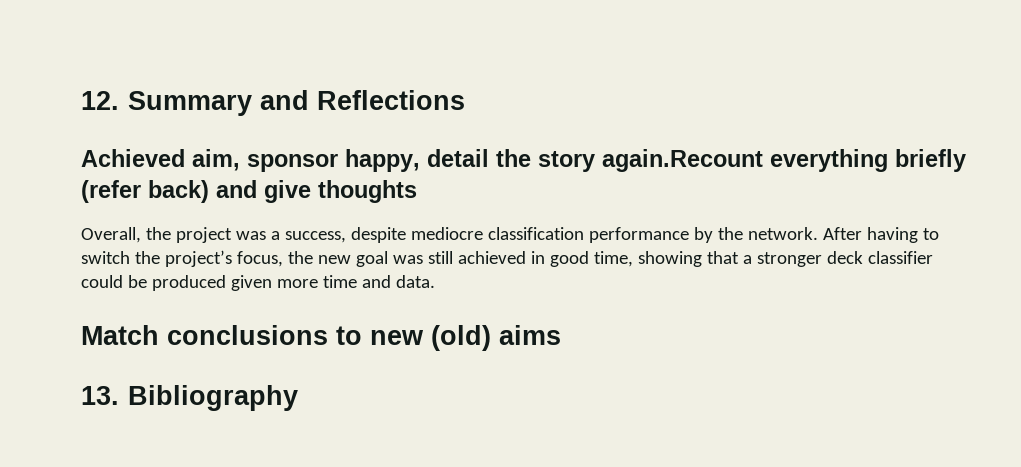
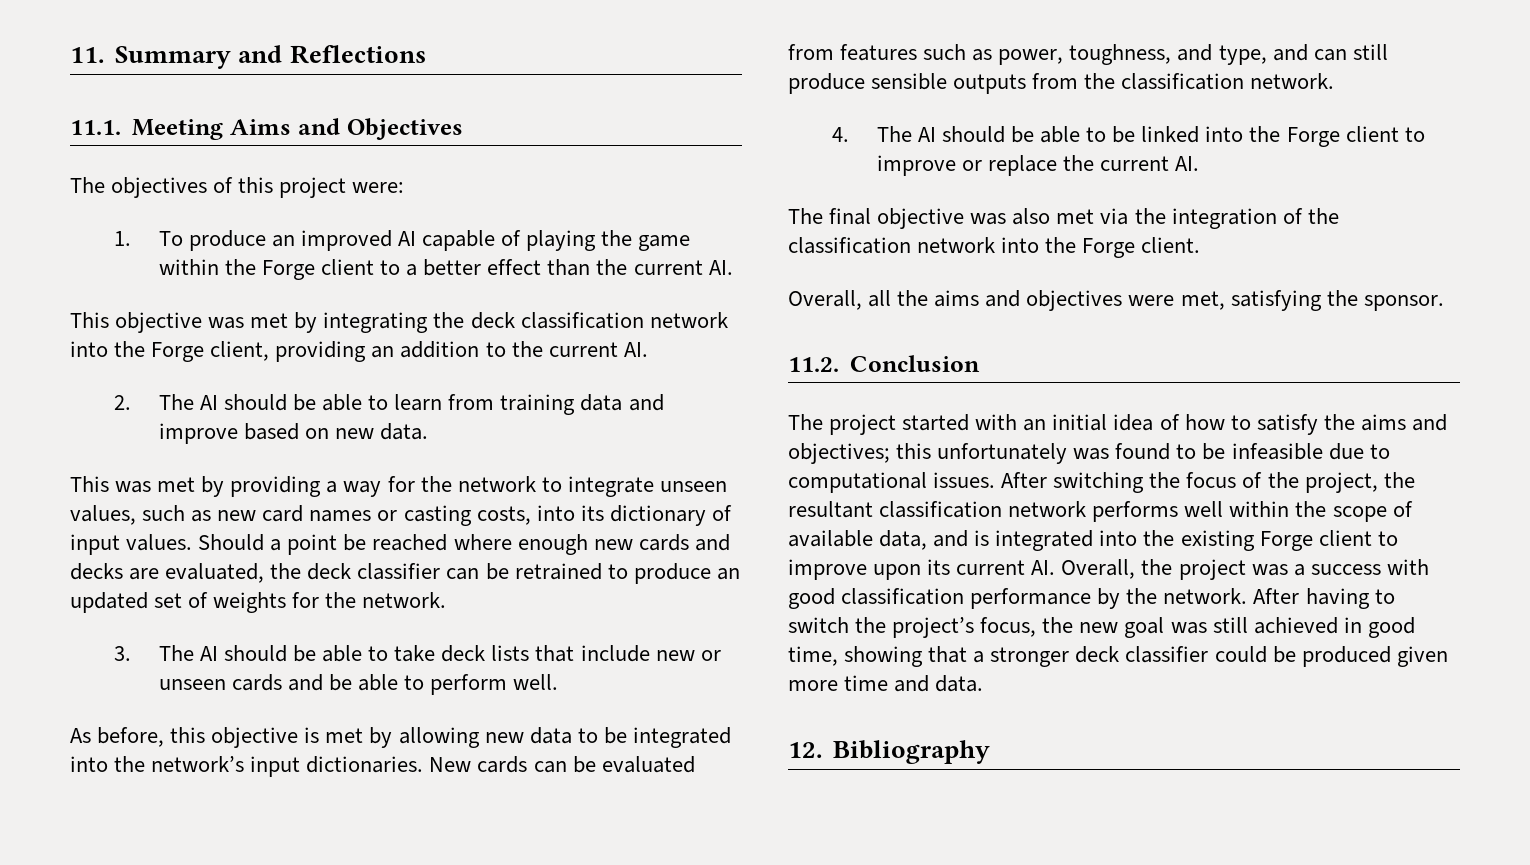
[81,91,119,110] 12. -> [70,47,104,63] 11.
[81,149,966,172] [81,180,417,203] Achieved aim, sponsor happy, detail the story again.Recount everything briefly (refer back) and give thoughts // -> [70,118,463,140] [70,177,405,198] [114,230,691,251] [158,259,733,280] [70,312,728,333] [70,341,648,362] [114,394,664,415] [158,423,429,444] [70,476,727,497] [70,505,732,526] [70,534,730,555] [70,563,740,584] [70,592,447,613] [114,645,721,662] [158,674,559,695] [70,727,731,748] [70,756,695,777] [788,44,1388,65] [788,73,1335,94] [832,126,1425,147] [876,155,1200,176] [788,208,1339,229] [788,237,1201,258] [788,290,1444,311] [788,355,981,372] [788,414,1447,435] [788,443,1390,464] [788,472,1415,493] [788,501,1413,522] [788,530,1398,551] [788,559,1056,580] 11.1. Meeting Aims and Objectives // The objectives of this project were: // 1. To produce an improved AI capable of playing the game within the Forge client to a better effect than the current AI. // This objective was met by integrating the deck classification network into the Forge client, providing an addition to the current AI. // 2. The AI should be able to learn from training data and improve based on new data. // This was met by providing a way for the network to integrate unseen values, such as new card names or casting costs, into its dictionary of input values. Should a point be reached where enough new cards and decks are evaluated, the deck classifier can be retrained to produce an updated set of weights for the network. // 3. The AI should be able to take deck lists that include new or unseen cards and be able to perform well. // As before, this objective is met by allowing new data to be integrated into the network’s input dictionaries. New cards can be evaluated from features such as power, toughness, and type, and can still produce sensible outputs from the classification network. // 4. The AI should be able to be linked into the Forge client to improve or replace the current AI. // The final objective was also met via the integration of the classification network into the Forge client. // Overall, all the aims and objectives were met, satisfying the sponsor. // 11.2. Conclusion // The project started with an initial idea of how to satisfy the aims and objectives; this unfortunately was found to be infeasible due to computational issues. After switching the focus of the project, the resultant classification network performs well within the scope of available data, and is integrated into the existing Forge client to improve upon its current AI.
[284,227,483,243] success, despite mediocre -> [1310,559,1429,575] [788,588,835,609] success with good
[81,325,561,351] [81,386,119,405] Match conclusions to new (old) aims // 13. -> [788,742,822,758] 12.

